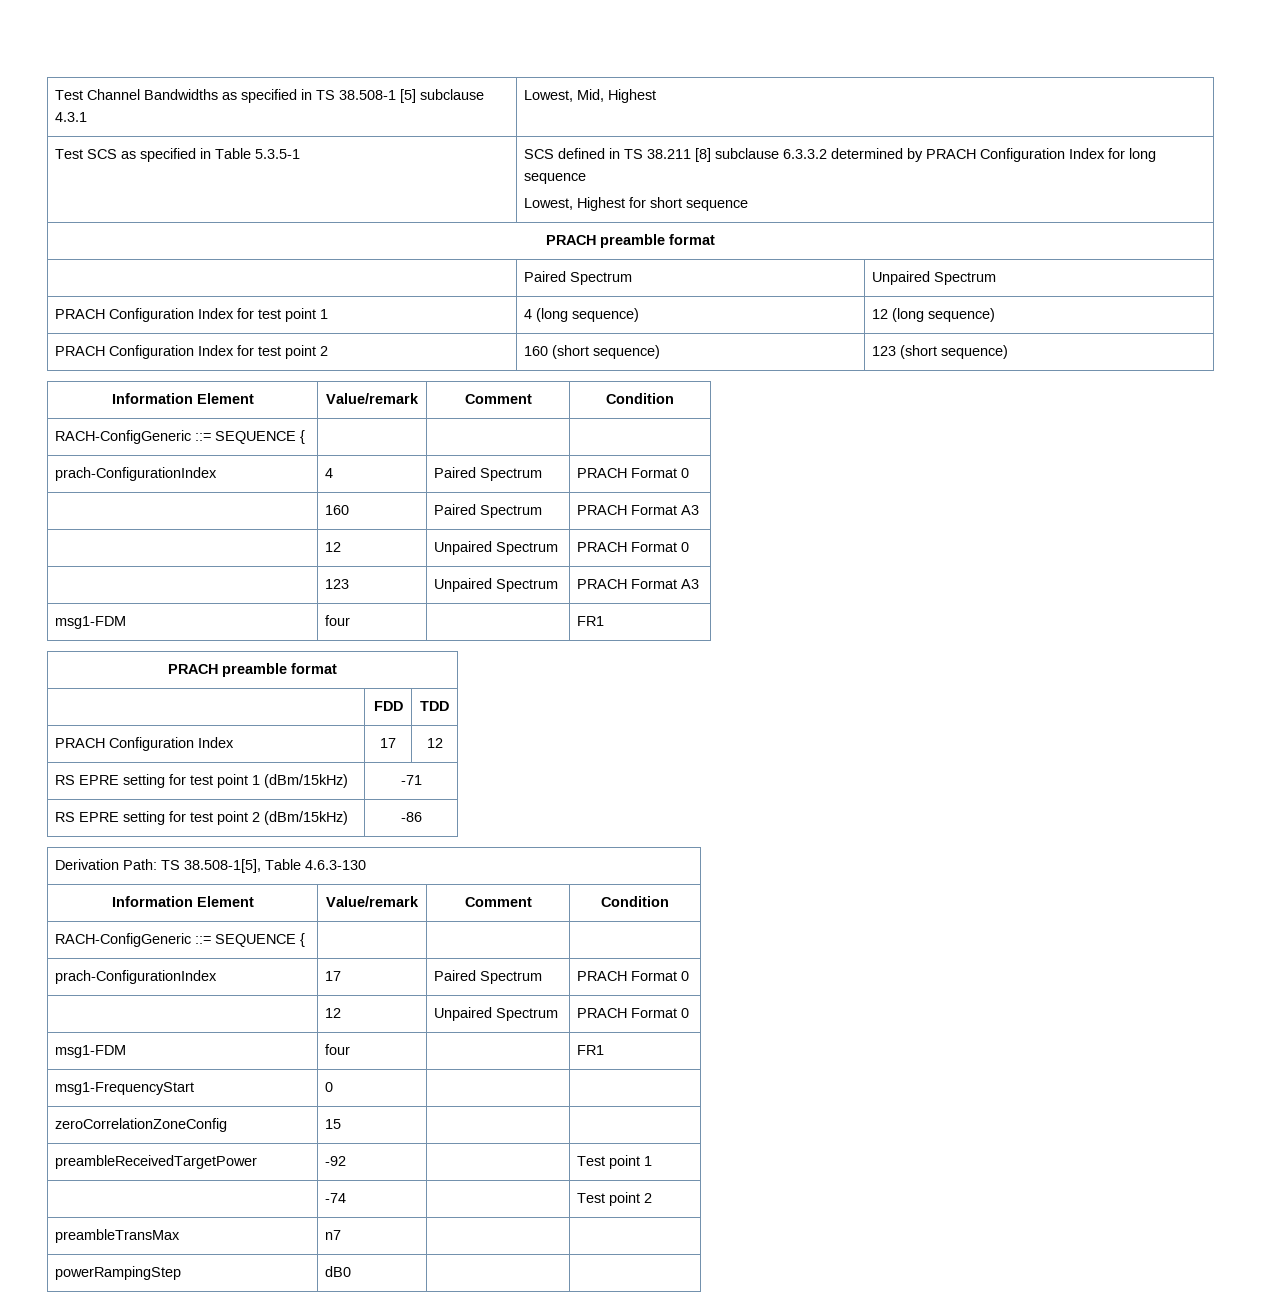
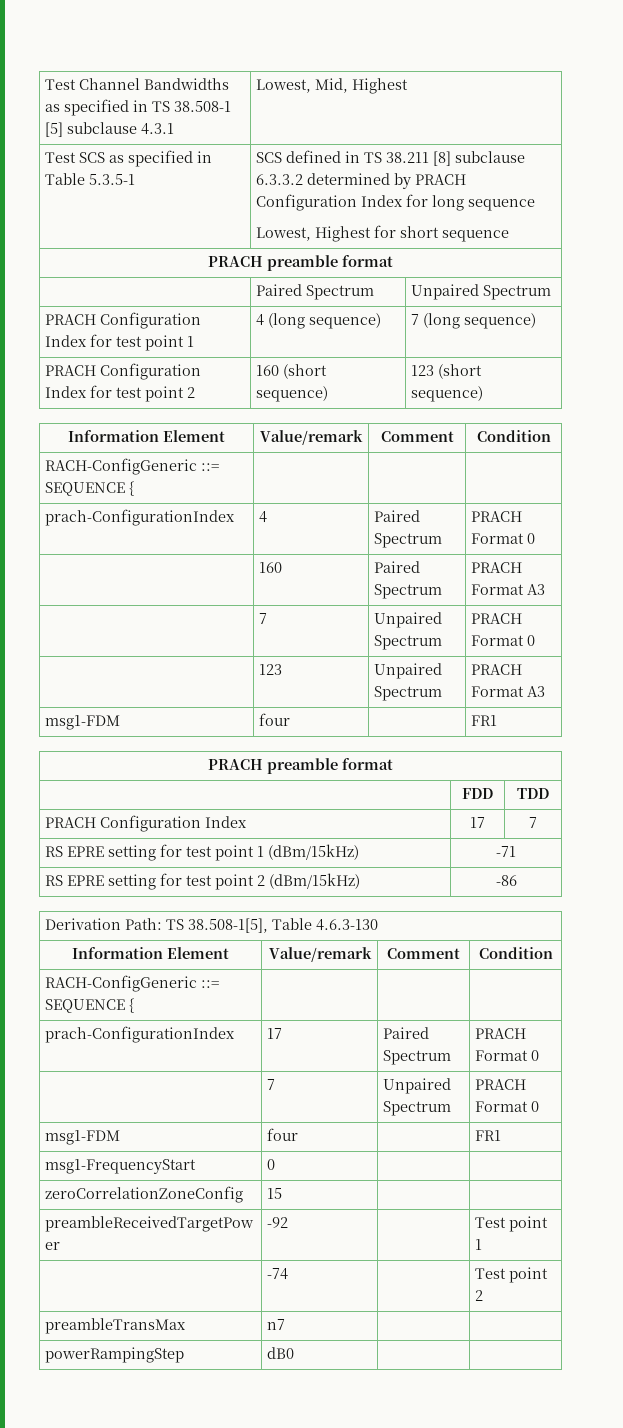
[872,309,889,319] 12 -> [411,314,420,325] 7
[325,542,342,552] 12 -> [259,613,268,624] 7
[426,738,443,748] 12 -> [529,817,537,828] 7
[325,1008,342,1018] 12 -> [267,1079,276,1090] 7

